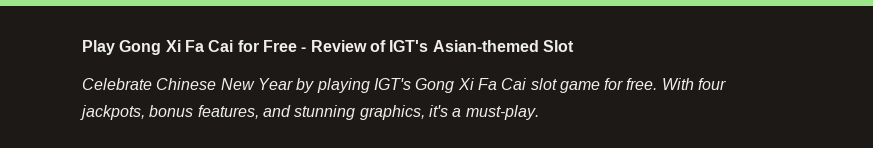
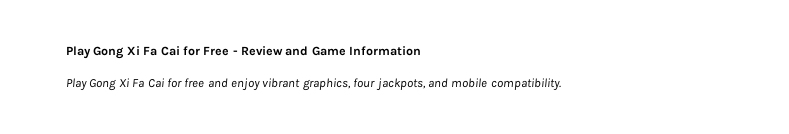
[369,40,574,52] [82,78,727,93] [80,105,539,120] of IGT's Asian-themed Slot // Celebrate Chinese New Year by playing IGT's Gong Xi Fa Cai slot game for free. With four jackpots, bonus features, and stunning graphics, it's a must-play. -> [285,46,422,56] [66,78,561,91] and Game Information // Play Gong Xi Fa Cai for free and enjoy vibrant graphics, four jackpots, and mobile compatibility.

